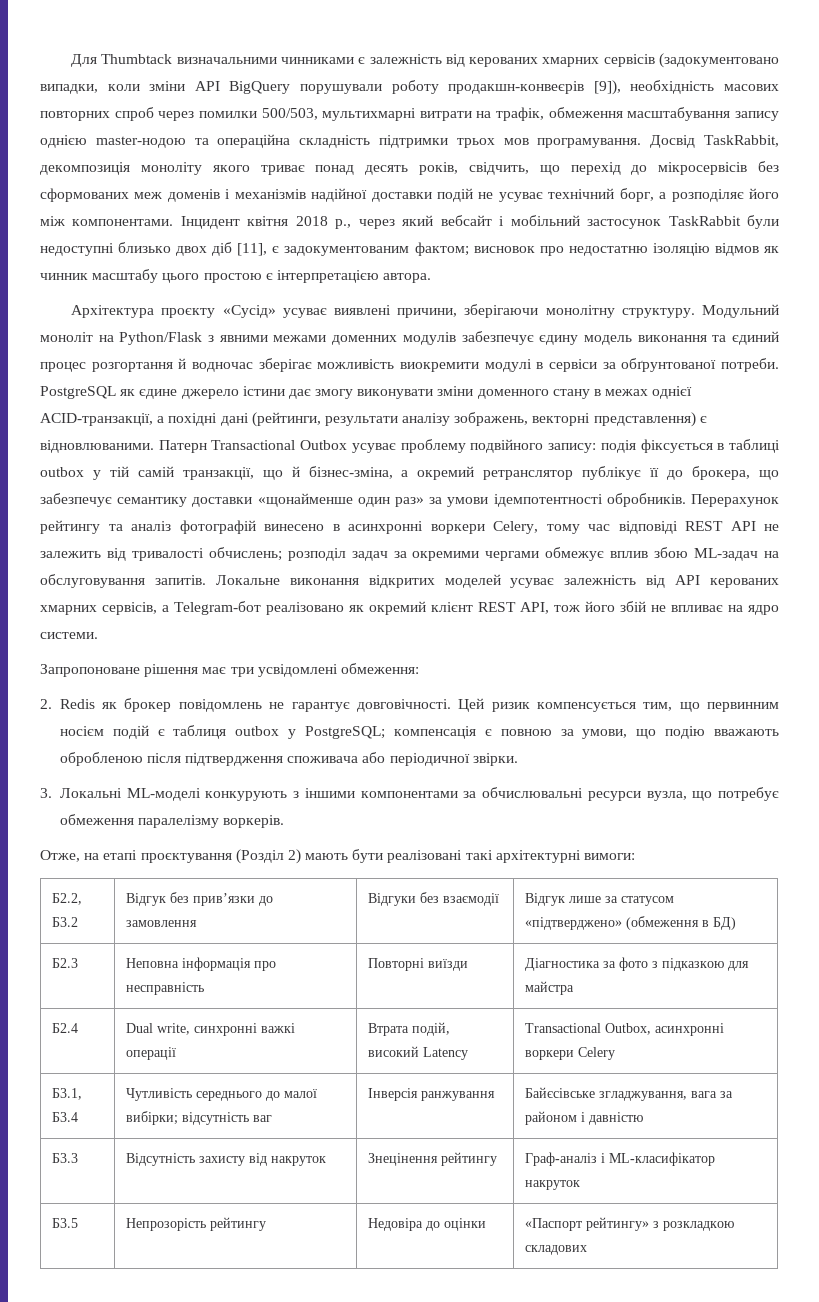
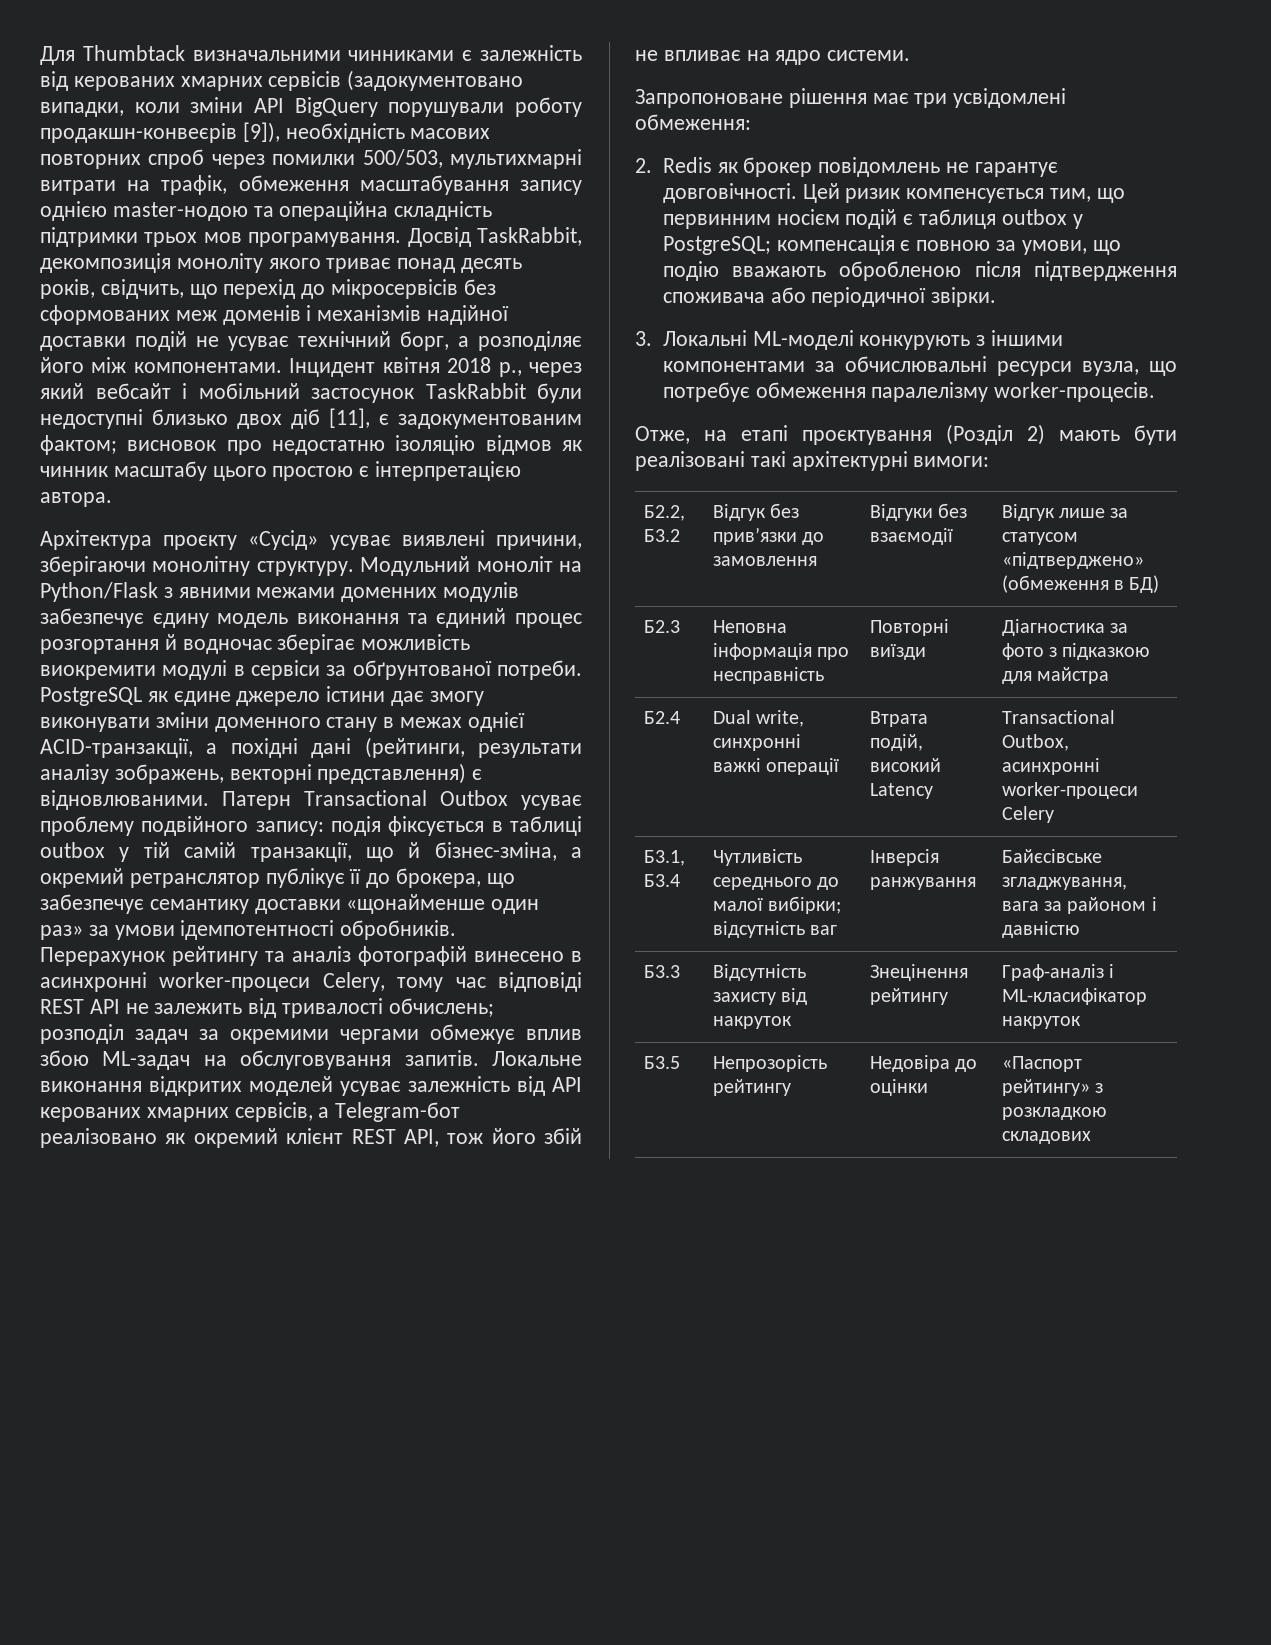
[430,524,485,534] воркери -> [159,972,311,992] worker-процеси
[223,815,285,828] воркерів. -> [994,382,1156,402] worker-процесів.
[525,1050,575,1060] воркери -> [1001,782,1138,799] worker-процеси

